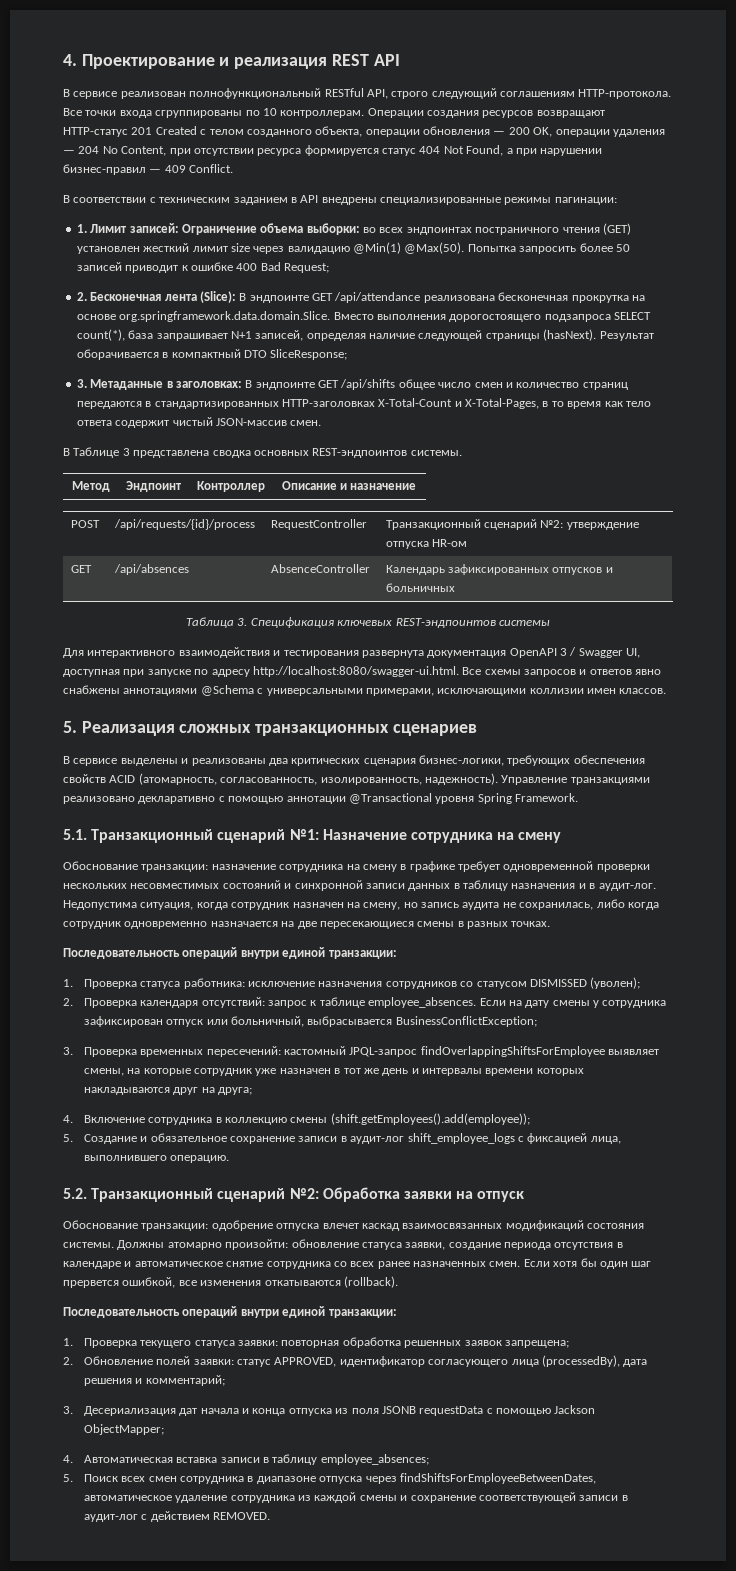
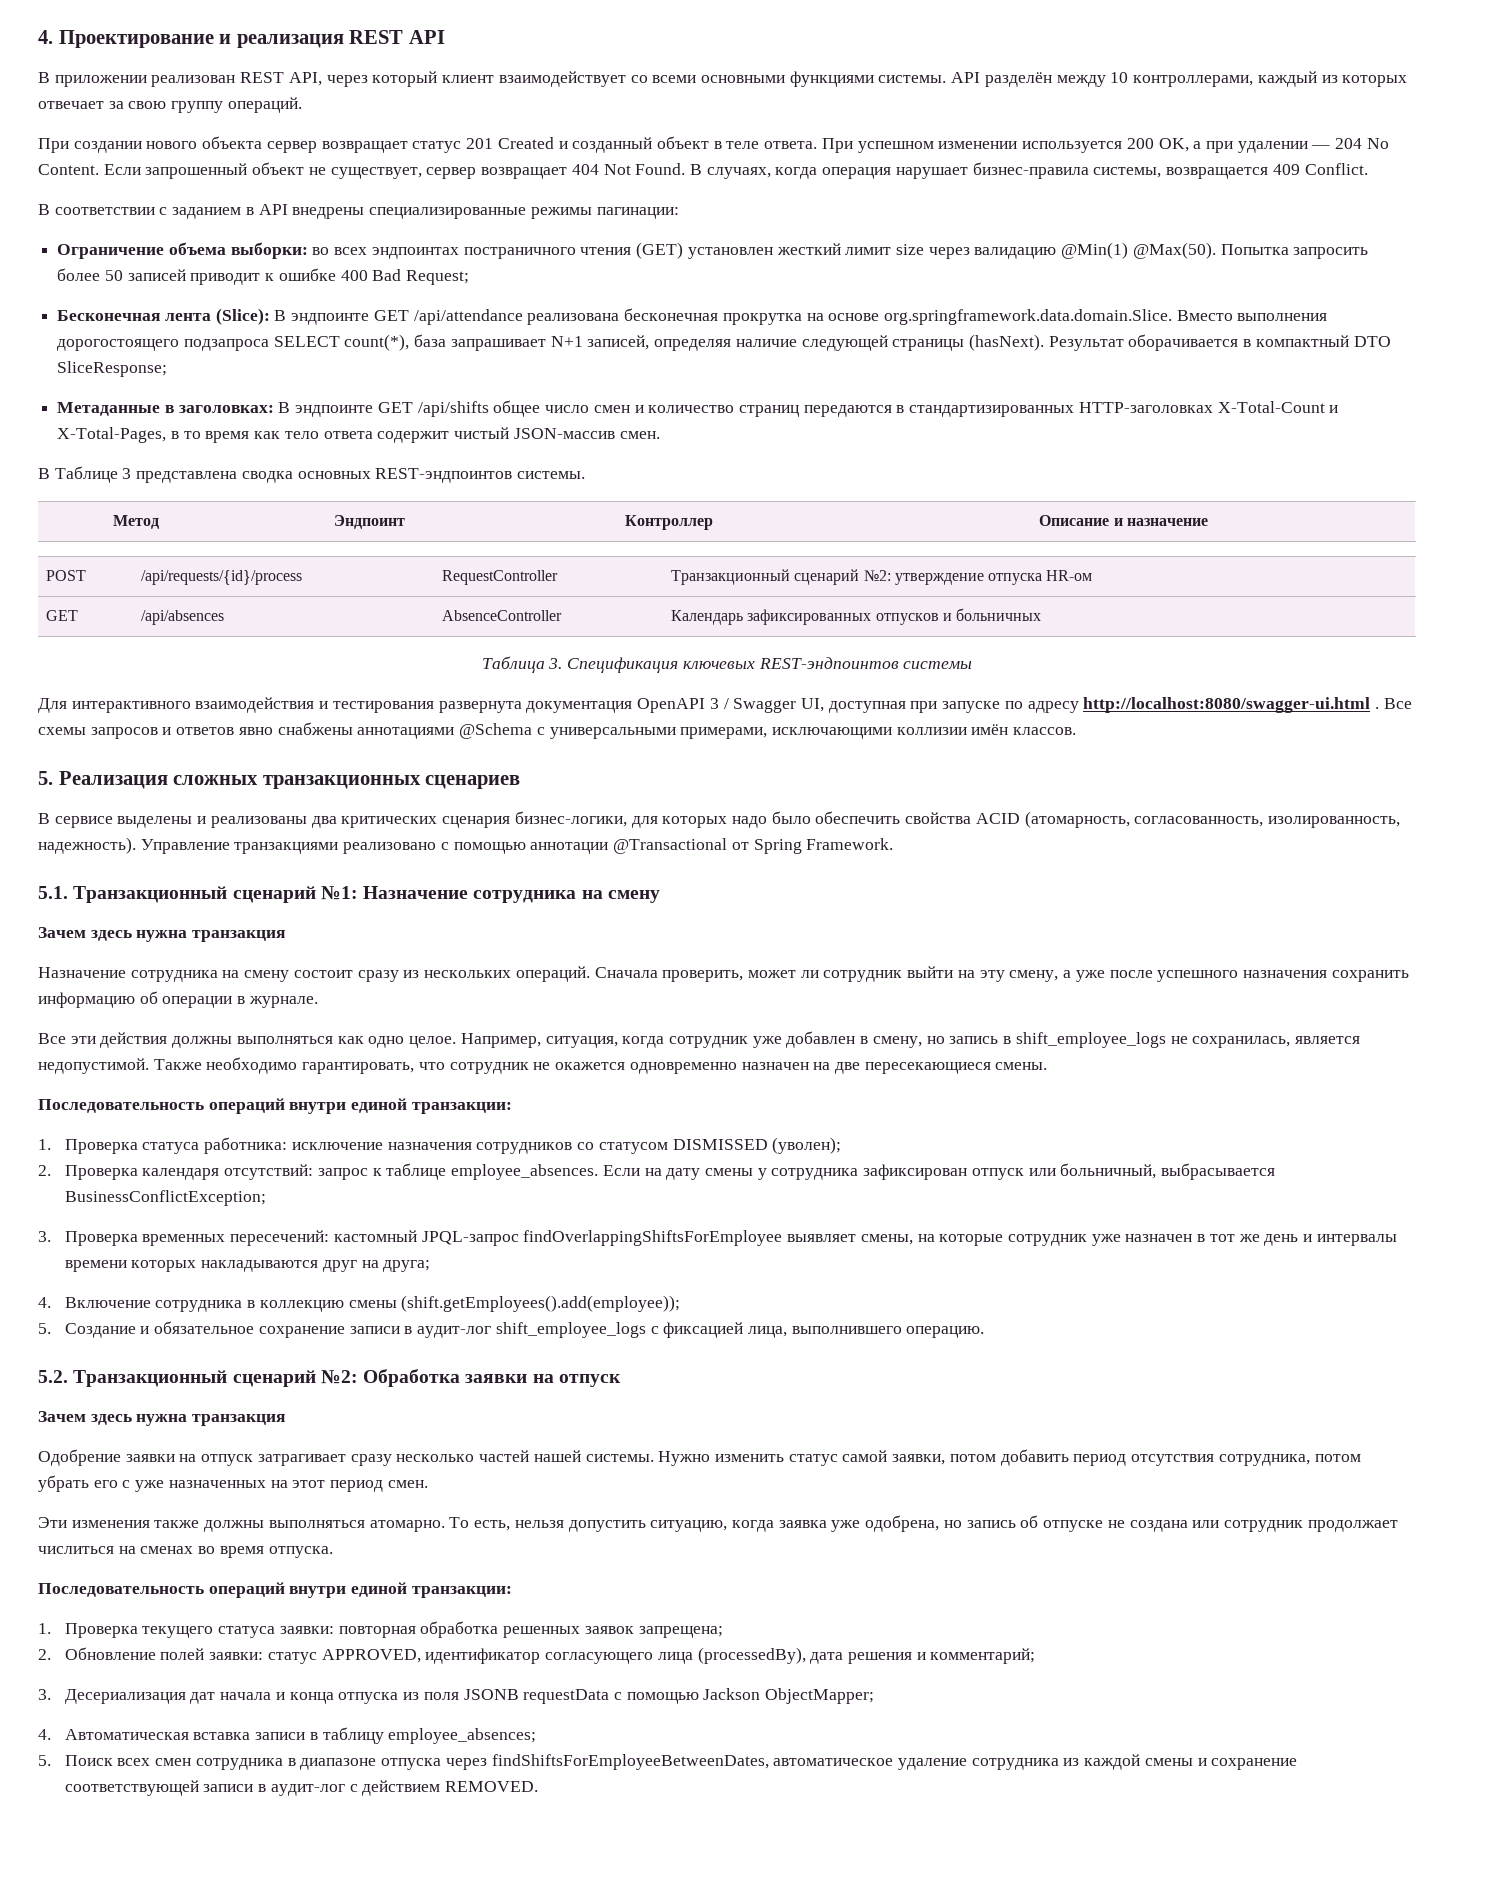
[73,88,672,99] [63,108,605,118] [63,126,665,137] [63,145,603,156] [63,164,162,175] сервисе реализован полнофункциональный RESTful API, строго следующий соглашениям HTTP-протокола. Все точки входа сгруппированы по 10 контроллерам. Операции создания ресурсов возвращают HTTP-статус 201 Created с телом созданного объекта, операции обновления — 200 OK, операции удаления — 204 No Content, при отсутствии ресурса формируется статус 404 Not Found, а при нарушении бизнес-правил — -> [54,71,1408,87] [38,97,302,113] [38,136,1389,153] [38,162,1269,179] приложении реализован REST API, через который клиент взаимодействует со всеми основными функциями системы. API разделён между 10 контроллерами, каждый из которых отвечает за свою группу операций. // При создании нового объекта сервер возвращает статус 201 Created и созданный объект в теле ответа. При успешном изменении используется 200 OK, а при удалении — 204 No Content. Если запрошенный объект не существует, сервер возвращает 404 Not Found. В случаях, когда операция нарушает бизнес-правила системы, возвращается
[159,197,231,203] техническим -> (168, 211) none
[76,223,179,233] 1. Лимит записей: -> (679, 213) none
[76,292,87,301] 2. -> (470, 277) none
[76,379,87,388] 3. -> (168, 369) none
[252,666,459,677] http://localhost:8080/swagger-ui.html. -> [1083,697,1380,713] http://localhost:8080/swagger-ui.html .
[587,688,616,694] имен -> [971,724,1009,735] имён
[507,755,645,766] [63,774,106,783] требующих обеспечения свойств -> [631,811,972,828] для которых надо было обеспечить свойства
[138,796,216,804] декларативно -> (437, 848) none
[435,796,475,804] уровня -> [731,842,749,850] от
[63,861,650,872] [63,880,656,891] [63,899,659,910] [63,921,551,929] Обоснование транзакции: назначение сотрудника на смену в графике требует одновременной проверки нескольких несовместимых состояний и синхронной записи данных в таблицу назначения и в аудит-лог. Недопустима ситуация, когда сотрудник назначен на смену, но запись аудита не сохранилась, либо когда сотрудник одновременно назначается на две пересекающиеся смены в разных точках. -> [38,927,286,942] [38,966,1409,982] [38,991,318,1008] [38,1031,1360,1048] [38,1057,1048,1074] Зачем здесь нужна транзакция // Назначение сотрудника на смену состоит сразу из нескольких операций. Сначала проверить, может ли сотрудник выйти на эту смену, а уже после успешного назначения сохранить информацию об операции в журнале. // Все эти действия должны выполняться как одно целое. Например, ситуация, когда сотрудник уже добавлен в смену, но запись в shift_employee_logs не сохранилась, является недопустимой. Также необходимо гарантировать, что сотрудник не окажется одновременно назначен на две пересекающиеся смены.
[63,1220,644,1231] [63,1239,623,1250] [63,1258,652,1269] [63,1276,398,1288] Обоснование транзакции: одобрение отпуска влечет каскад взаимосвязанных модификаций состояния системы. Должны атомарно произойти: обновление статуса заявки, создание периода отсутствия в календаре и автоматическое снятие сотрудника со всех ранее назначенных смен. Если хотя бы один шаг прервется ошибкой, все изменения откатываются (rollback). -> [38,1411,286,1426] [38,1449,1361,1466] [38,1475,428,1492] [38,1515,1398,1532] [38,1546,333,1558] Зачем здесь нужна транзакция // Одобрение заявки на отпуск затрагивает сразу несколько частей нашей системы. Нужно изменить статус самой заявки, потом добавить период отсутствия сотрудника, потом убрать его с уже назначенных на этот период смен. // Эти изменения также должны выполняться атомарно. То есть, нельзя допустить ситуацию, когда заявка уже одобрена, но запись об отпуске не создана или сотрудник продолжает числиться на сменах во время отпуска.

